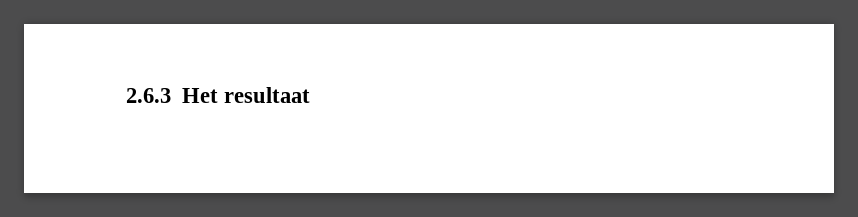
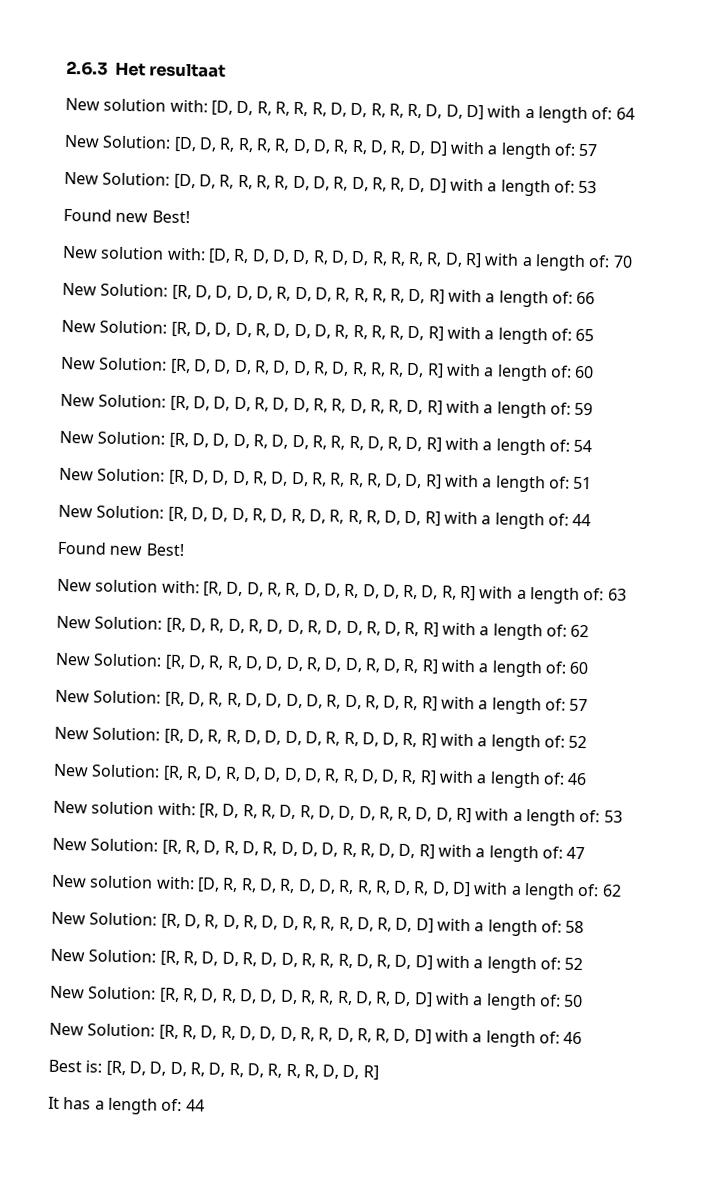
(310, 95) none -> [65,97,635,124] [64,134,599,160] [64,171,598,197] [63,208,190,224] [62,245,633,272] [62,282,596,308] [61,319,595,345] [61,356,595,382] [60,393,594,419] [59,430,593,456] [59,467,593,493] [58,504,592,530] [57,541,184,557] [57,578,627,604] [56,615,590,641] [55,652,589,678] [55,689,589,715] [54,726,588,752] [53,763,588,789] [53,800,623,826] [52,837,586,863] [51,874,622,900] [51,911,585,937] [50,948,584,974] [50,985,584,1011] [49,1022,583,1048] [48,1059,379,1081] [48,1096,205,1115] // New solution with: [D, D, R, R, R, R, D, D, R, R, R, D, D, D] with a length of: 64 // New Solution: [D, D, R, R, R, R, D, D, R, R, D, R, D, D] with a length of: 57 // New Solution: [D, D, R, R, R, R, D, D, R, D, R, R, D, D] with a length of: 53 // Found new Best! // New solution with: [D, R, D, D, D, R, D, D, R, R, R, R, D, R] with a length of: 70 // New Solution: [R, D, D, D, D, R, D, D, R, R, R, R, D, R] with a length of: 66 // New Solution: [R, D, D, D, R, D, D, D, R, R, R, R, D, R] with a length of: 65 // New Solution: [R, D, D, D, R, D, D, R, D, R, R, R, D, R] with a length of: 60 // New Solution: [R, D, D, D, R, D, D, R, R, D, R, R, D, R] with a length of: 59 // New Solution: [R, D, D, D, R, D, D, R, R, R, D, R, D, R] with a length of: 54 // New Solution: [R, D, D, D, R, D, D, R, R, R, R, D, D, R] with a length of: 51 // New Solution: [R, D, D, D, R, D, R, D, R, R, R, D, D, R] with a length of: 44 // Found new Best! // New solution with: [R, D, D, R, R, D, D, R, D, D, R, D, R, R] with a length of: 63 // New Solution: [R, D, R, D, R, D, D, R, D, D, R, D, R, R] with a length of: 62 // New Solution: [R, D, R, R, D, D, D, R, D, D, R, D, R, R] with a length of: 60 // New Solution: [R, D, R, R, D, D, D, D, R, D, R, D, R, R] with a length of: 57 // New Solution: [R, D, R, R, D, D, D, D, R, R, D, D, R, R] with a length of: 52 // New Solution: [R, R, D, R, D, D, D, D, R, R, D, D, R, R] with a length of: 46 // New solution with: [R, D, R, R, D, R, D, D, D, R, R, D, D, R] with a length of: 53 // New Solution: [R, R, D, R, D, R, D, D, D, R, R, D, D, R] with a length of: 47 // New solution with: [D, R, R, D, R, D, D, R, R, R, D, R, D, D] with a length of: 62 // New Solution: [R, D, R, D, R, D, D, R, R, R, D, R, D, D] with a length of: 58 // New Solution: [R, R, D, D, R, D, D, R, R, R, D, R, D, D] with a length of: 52 // New Solution: [R, R, D, R, D, D, D, R, R, R, D, R, D, D] with a length of: 50 // New Solution: [R, R, D, R, D, D, D, R, R, D, R, R, D, D] with a length of: 46 // Best is: [R, D, D, D, R, D, R, D, R, R, R, D, D, R] // It has a length of: 44

